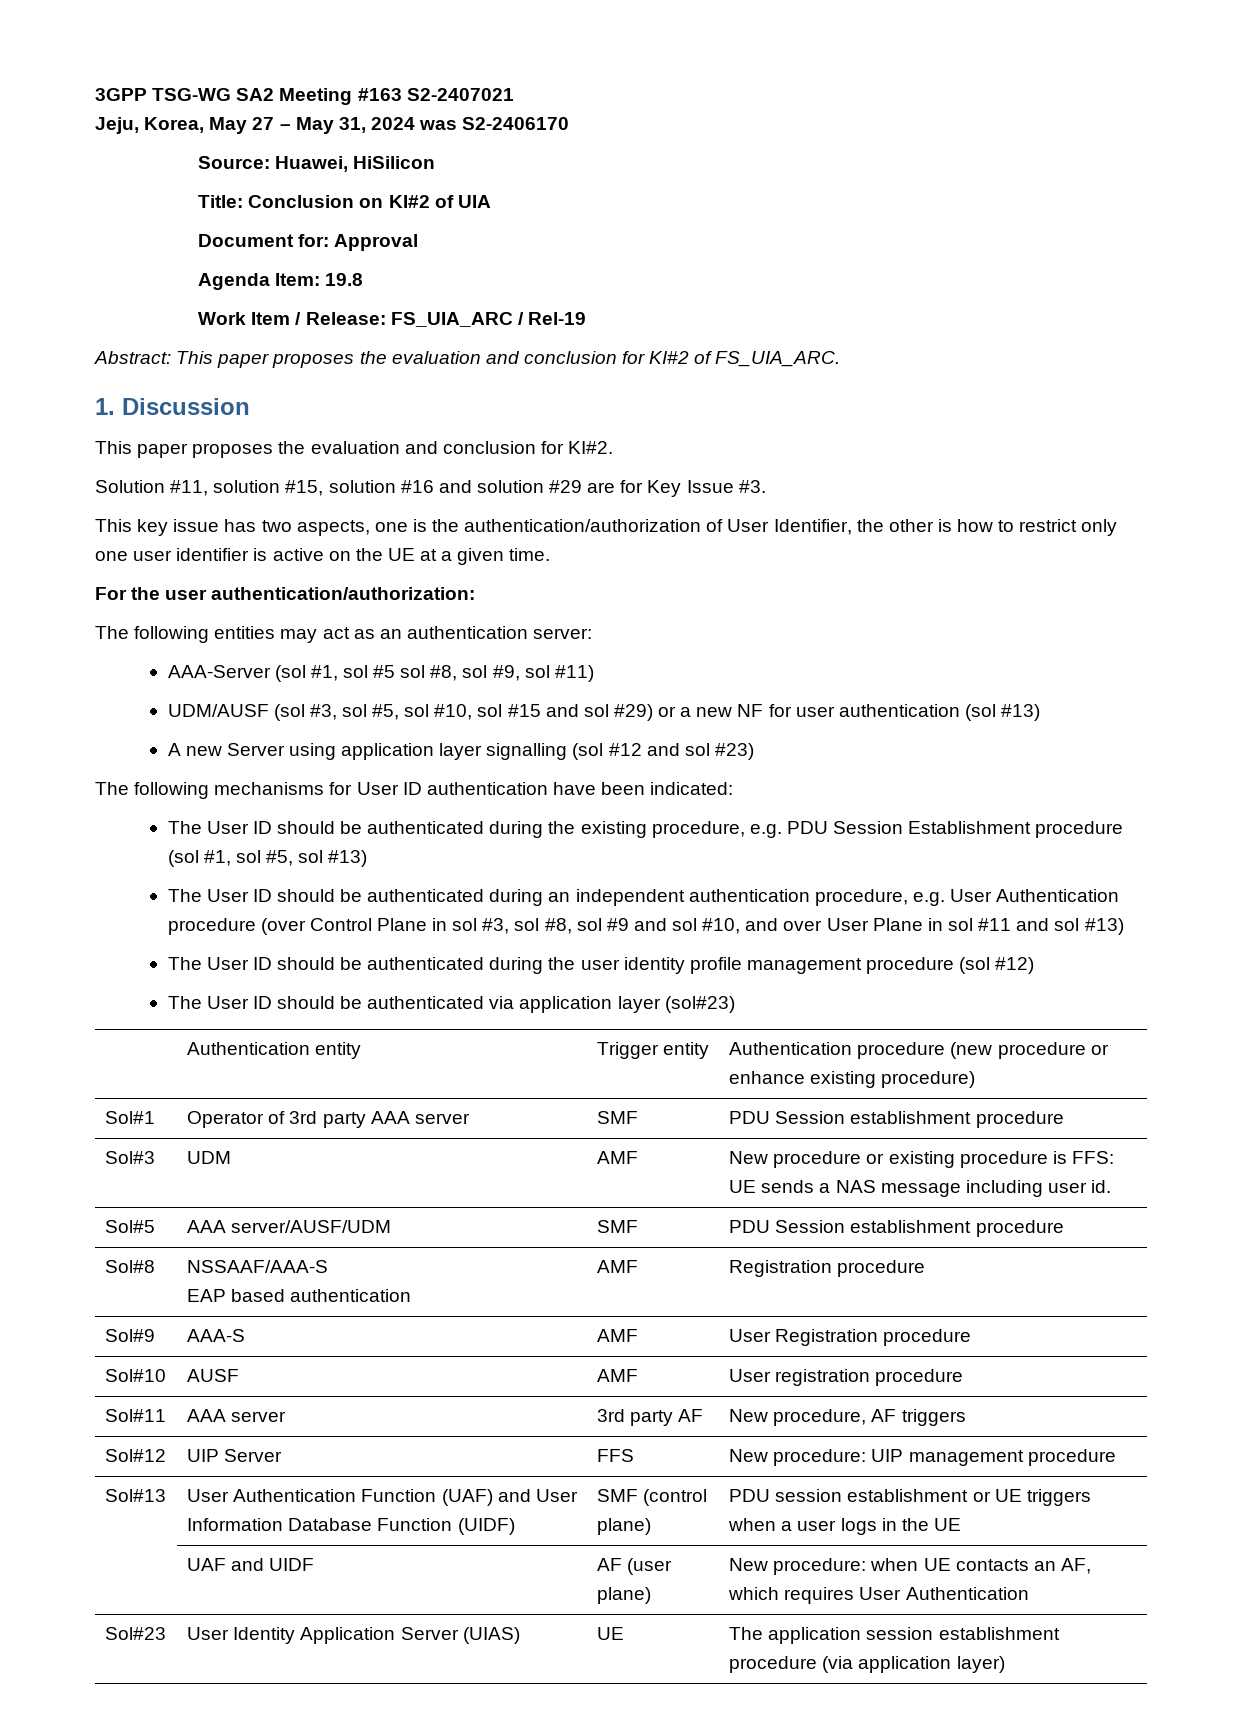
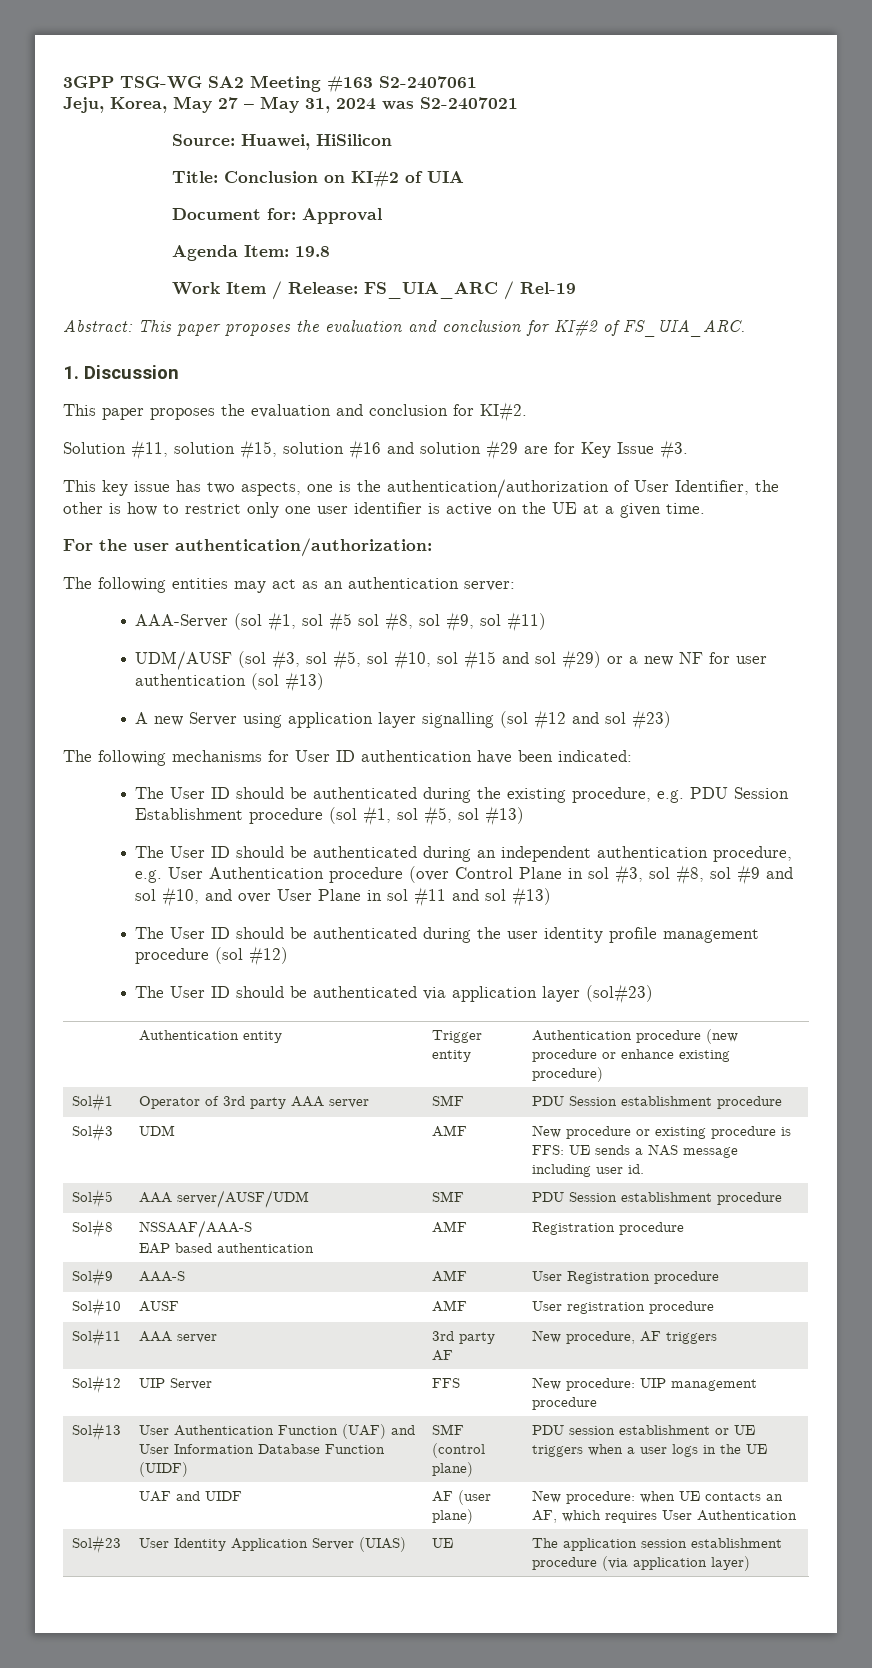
[406,88,514,101] S2-2407021 -> [379,76,477,89] S2-2407061
[462,117,570,130] S2-2406170 -> [420,97,518,110] S2-2407021

